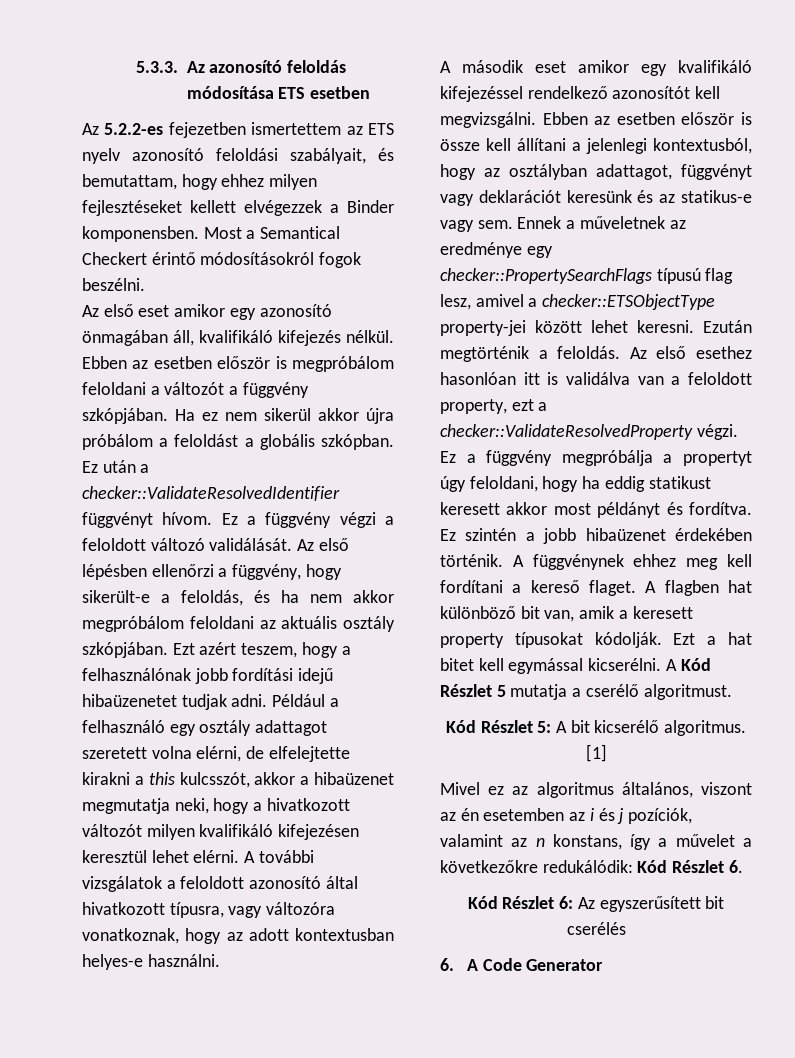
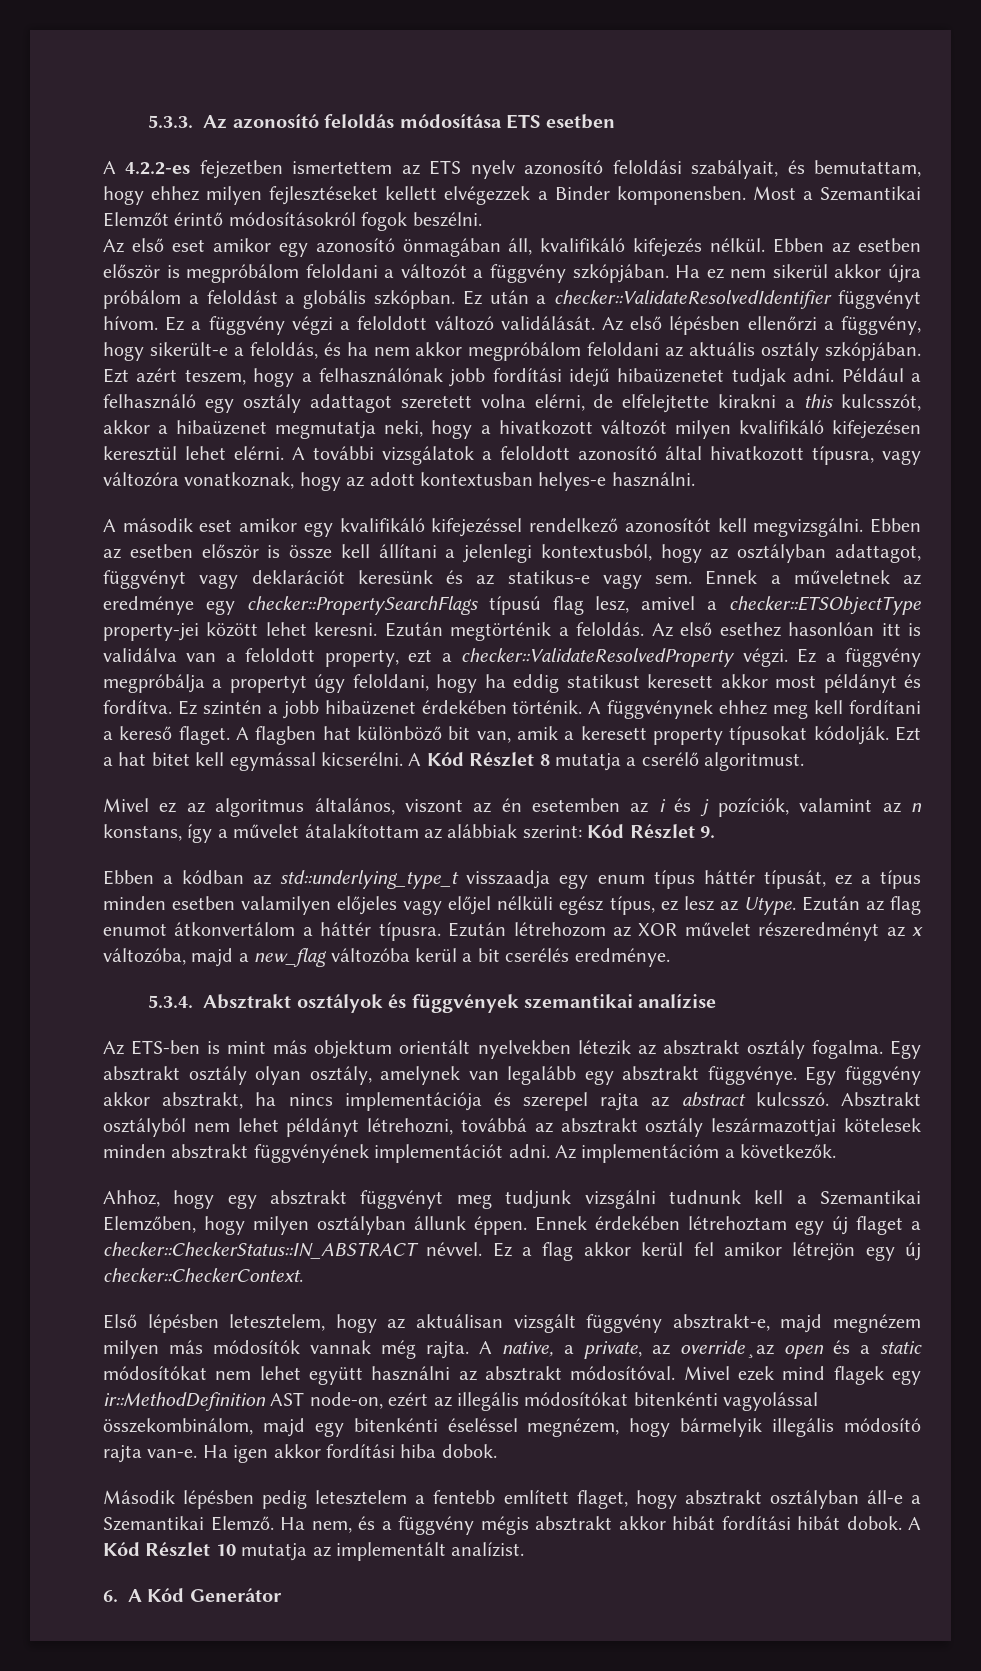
[82,123,164,135] Az 5.2.2-es -> [103,161,191,175] A 4.2.2-es
[260,226,341,239] [82,252,147,265] Semantical Checkert -> [820,186,922,201] [103,212,169,227] Szemantikai Elemzőt
[496,685,506,697] 5 -> [539,754,550,766] 8
[445,720,747,736] [585,744,607,762] // Kód Részlet 5: A bit kicserélő algoritmus. [1] -> (805, 761) none
[743,838,752,847] [440,860,743,873] [467,896,725,912] [566,922,626,935] a következőkre redukálódik: Kód Részlet 6. // Kód Részlet 6: Az egyszerűsített bit cserélés -> [304,824,715,839] [103,870,922,889] [103,896,922,915] [103,922,923,941] [103,948,670,967] [148,994,717,1013] [103,1040,922,1059] [103,1066,921,1085] [103,1092,921,1111] [103,1118,921,1137] [103,1144,837,1163] [103,1190,922,1209] [103,1216,921,1235] [103,1242,922,1261] [103,1268,303,1282] [103,1314,922,1333] [103,1340,923,1359] [103,1366,922,1385] [103,1392,819,1411] [103,1418,922,1437] [103,1444,497,1463] [103,1490,922,1509] [103,1516,921,1535] [103,1542,525,1561] átalakítottam az alábbiak szerint: Kód Részlet 9. // Ebben a kódban az std::underlying_type_t visszaadja egy enum típus háttér típusát, ez a típus minden esetben valamilyen előjeles vagy előjel nélküli egész típus, ez lesz az Utype. Ezután az flag enumot átkonvertálom a háttér típusra. Ezután létrehozom az XOR művelet részeredményt az x változóba, majd a new_flag változóba kerül a bit cserélés eredménye. // 5.3.4. Absztrakt osztályok és függvények szemantikai analízise // Az ETS-ben is mint más objektum orientált nyelvekben létezik az absztrakt osztály fogalma. Egy absztrakt osztály olyan osztály, amelynek van legalább egy absztrakt függvénye. Egy függvény akkor absztrakt, ha nincs implementációja és szerepel rajta az abstract kulcsszó. Absztrakt osztályból nem lehet példányt létrehozni, továbbá az absztrakt osztály leszármazottjai kötelesek minden absztrakt függvényének implementációt adni. Az implementációm a következők. // Ahhoz, hogy egy absztrakt függvényt meg tudjunk vizsgálni tudnunk kell a Szemantikai Elemzőben, hogy milyen osztályban állunk éppen. Ennek érdekében létrehoztam egy új flaget a checker::CheckerStatus::IN_ABSTRACT névvel. Ez a flag akkor kerül fel amikor létrejön egy új checker::CheckerContext. // Első lépésben letesztelem, hogy az aktuálisan vizsgált függvény absztrakt-e, majd megnézem milyen más módosítók vannak még rajta. A native, a private, az override¸az open és a static módosítókat nem lehet együtt használni az absztrakt módosítóval. Mivel ezek mind flagek egy ir::MethodDefinition AST node-on, ezért az illegális módosítókat bitenkénti vagyolással összekombinálom, majd egy bitenkénti éseléssel megnézem, hogy bármelyik illegális módosító rajta van-e. Ha igen akkor fordítási hiba dobok. // Második lépésben pedig letesztelem a fentebb említett flaget, hogy absztrakt osztályban áll-e a Szemantikai Elemző. Ha nem, és a függvény mégis absztrakt akkor hibát fordítási hibát dobok. A Kód Részlet 10 mutatja az implementált analízist.
[482,958,604,971] Code Generator -> [147,1588,282,1602] Kód Generátor

